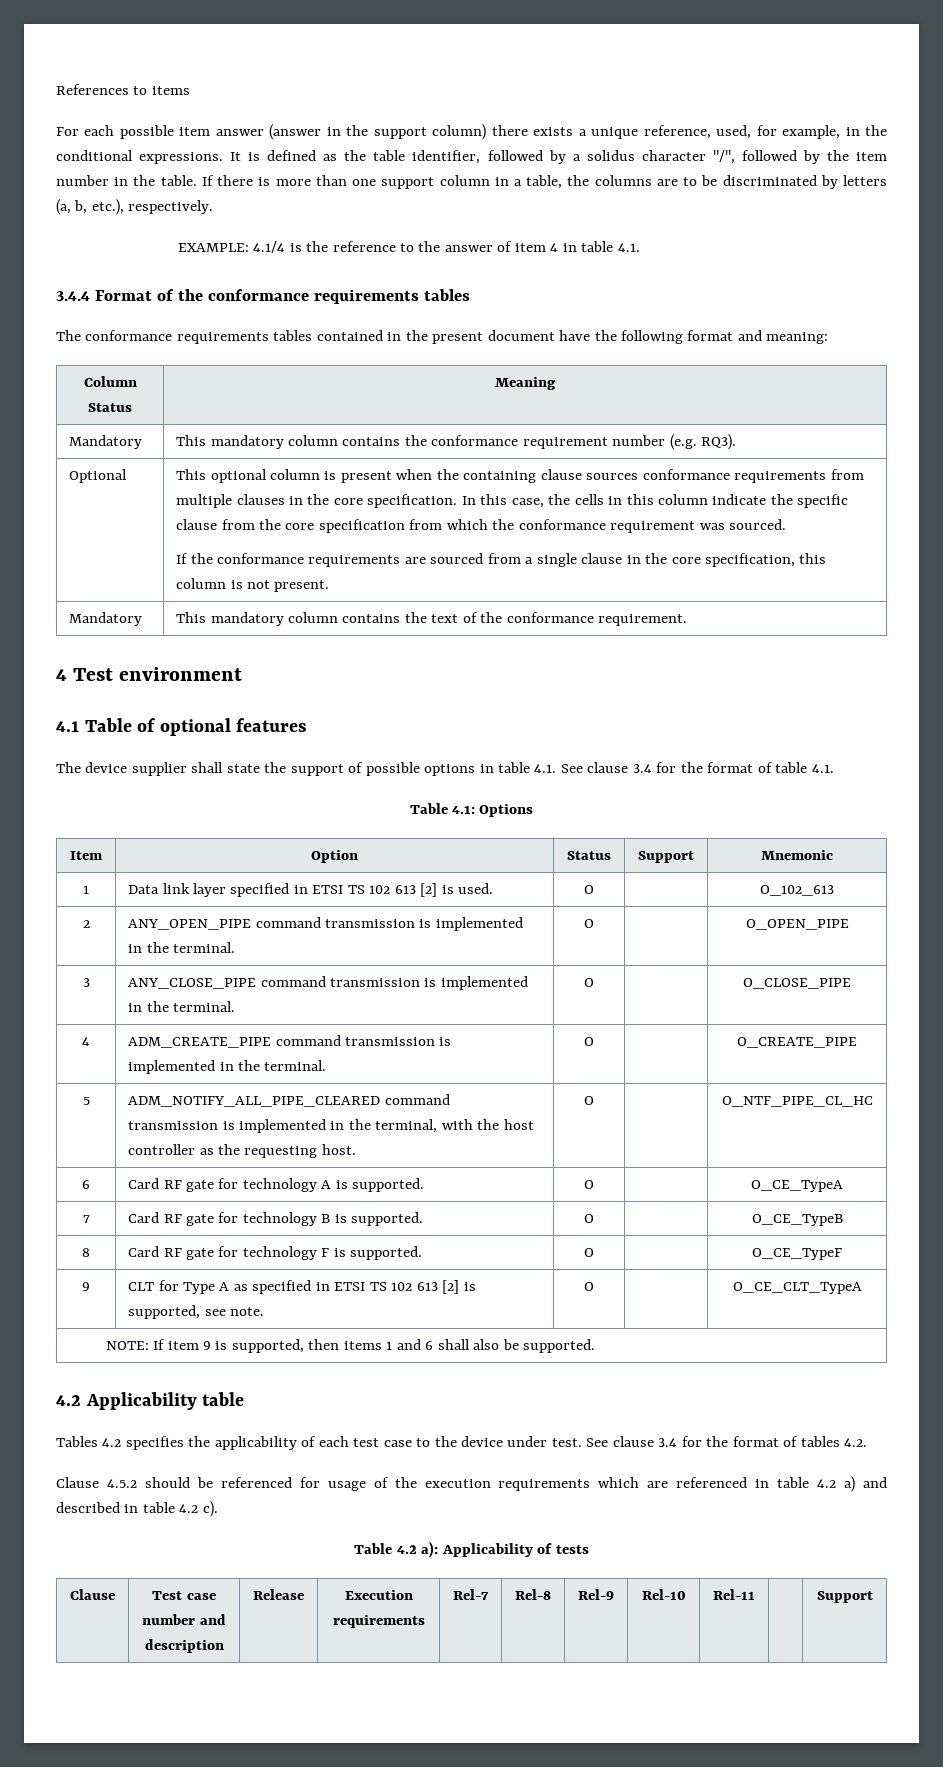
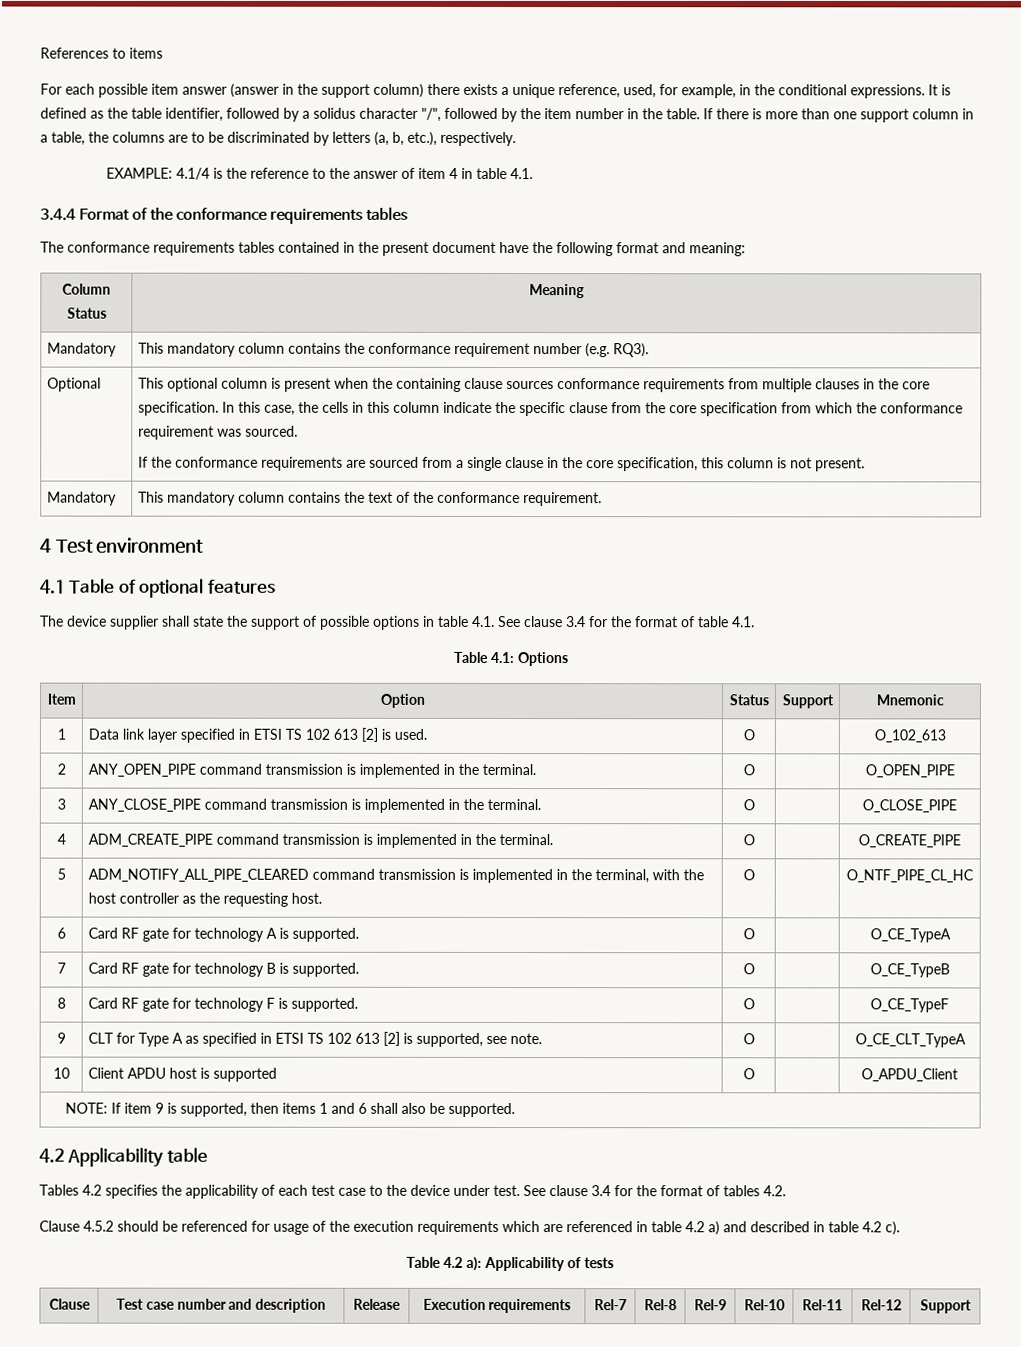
(862, 1288) none -> [52,1067,70,1079] [87,1067,277,1082] [742,1068,755,1080] [861,1068,958,1082] // 10 | Client APDU host is supported | O | | O_APDU_Client
(755, 1594) none -> [860,1299,902,1311] Rel-12

